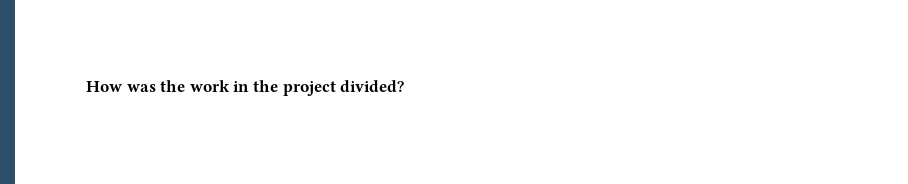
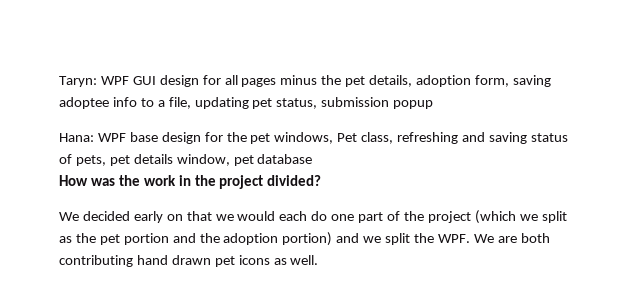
(86, 86) none -> [59,75,551,87] [59,97,434,109] [59,132,568,144] [59,154,313,166] Taryn: WPF GUI design for all pages minus the pet details, adoption form, saving adoptee info to a file, updating pet status, submission popup // Hana: WPF base design for the pet windows, Pet class, refreshing and saving status of pets, pet details window, pet database //
(405, 86) none -> [59,210,567,224] [59,232,550,246] [59,255,319,267] // We decided early on that we would each do one part of the project (which we split as the pet portion and the adoption portion) and we split the WPF. We are both contributing hand drawn pet icons as well.

